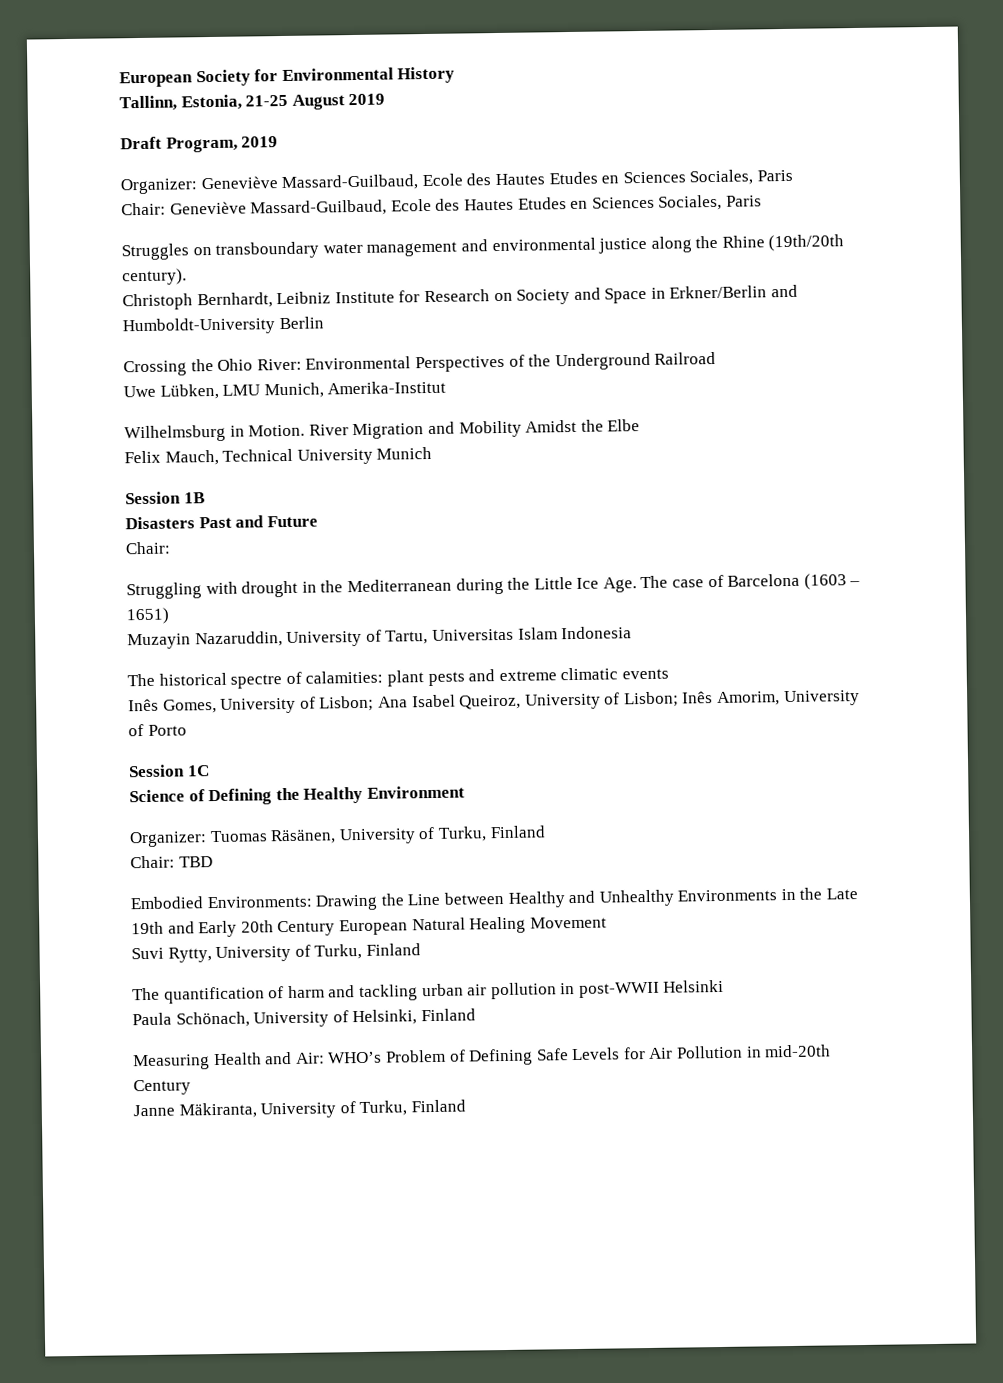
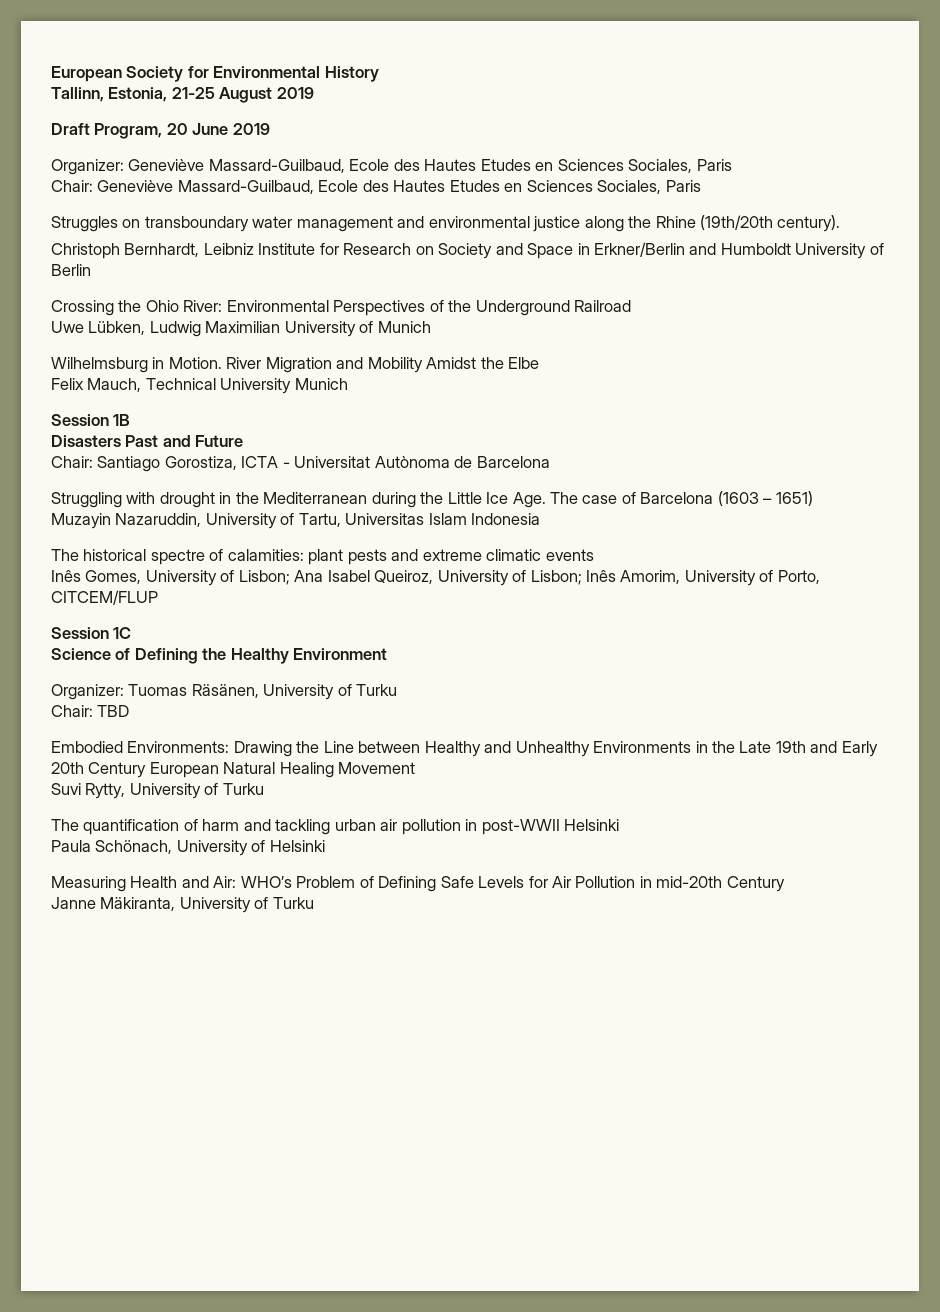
(238, 144) none -> [166,123,229,135] 20 June
[122,317,275,336] Humboldt-University -> [720,243,884,259] Humboldt University of
[222,380,447,399] LMU Munich, Amerika-Institut -> [149,321,431,337] Ludwig Maximilian University of Munich
(171, 548) none -> [97,456,550,472] Santiago Gorostiza, ICTA - Universitat Autònoma de Barcelona
[147,724,187,736] Porto -> [777,570,820,584] [51,590,158,605] Porto, CITCEM/FLUP
[437,825,546,842] Turku, Finland -> [356,684,398,696] Turku
[314,943,421,960] Turku, Finland -> [222,783,264,795] Turku
[352,1008,476,1026] Helsinki, Finland -> [269,840,325,852] Helsinki
[359,1099,466,1117] Turku, Finland -> [272,897,314,909] Turku

